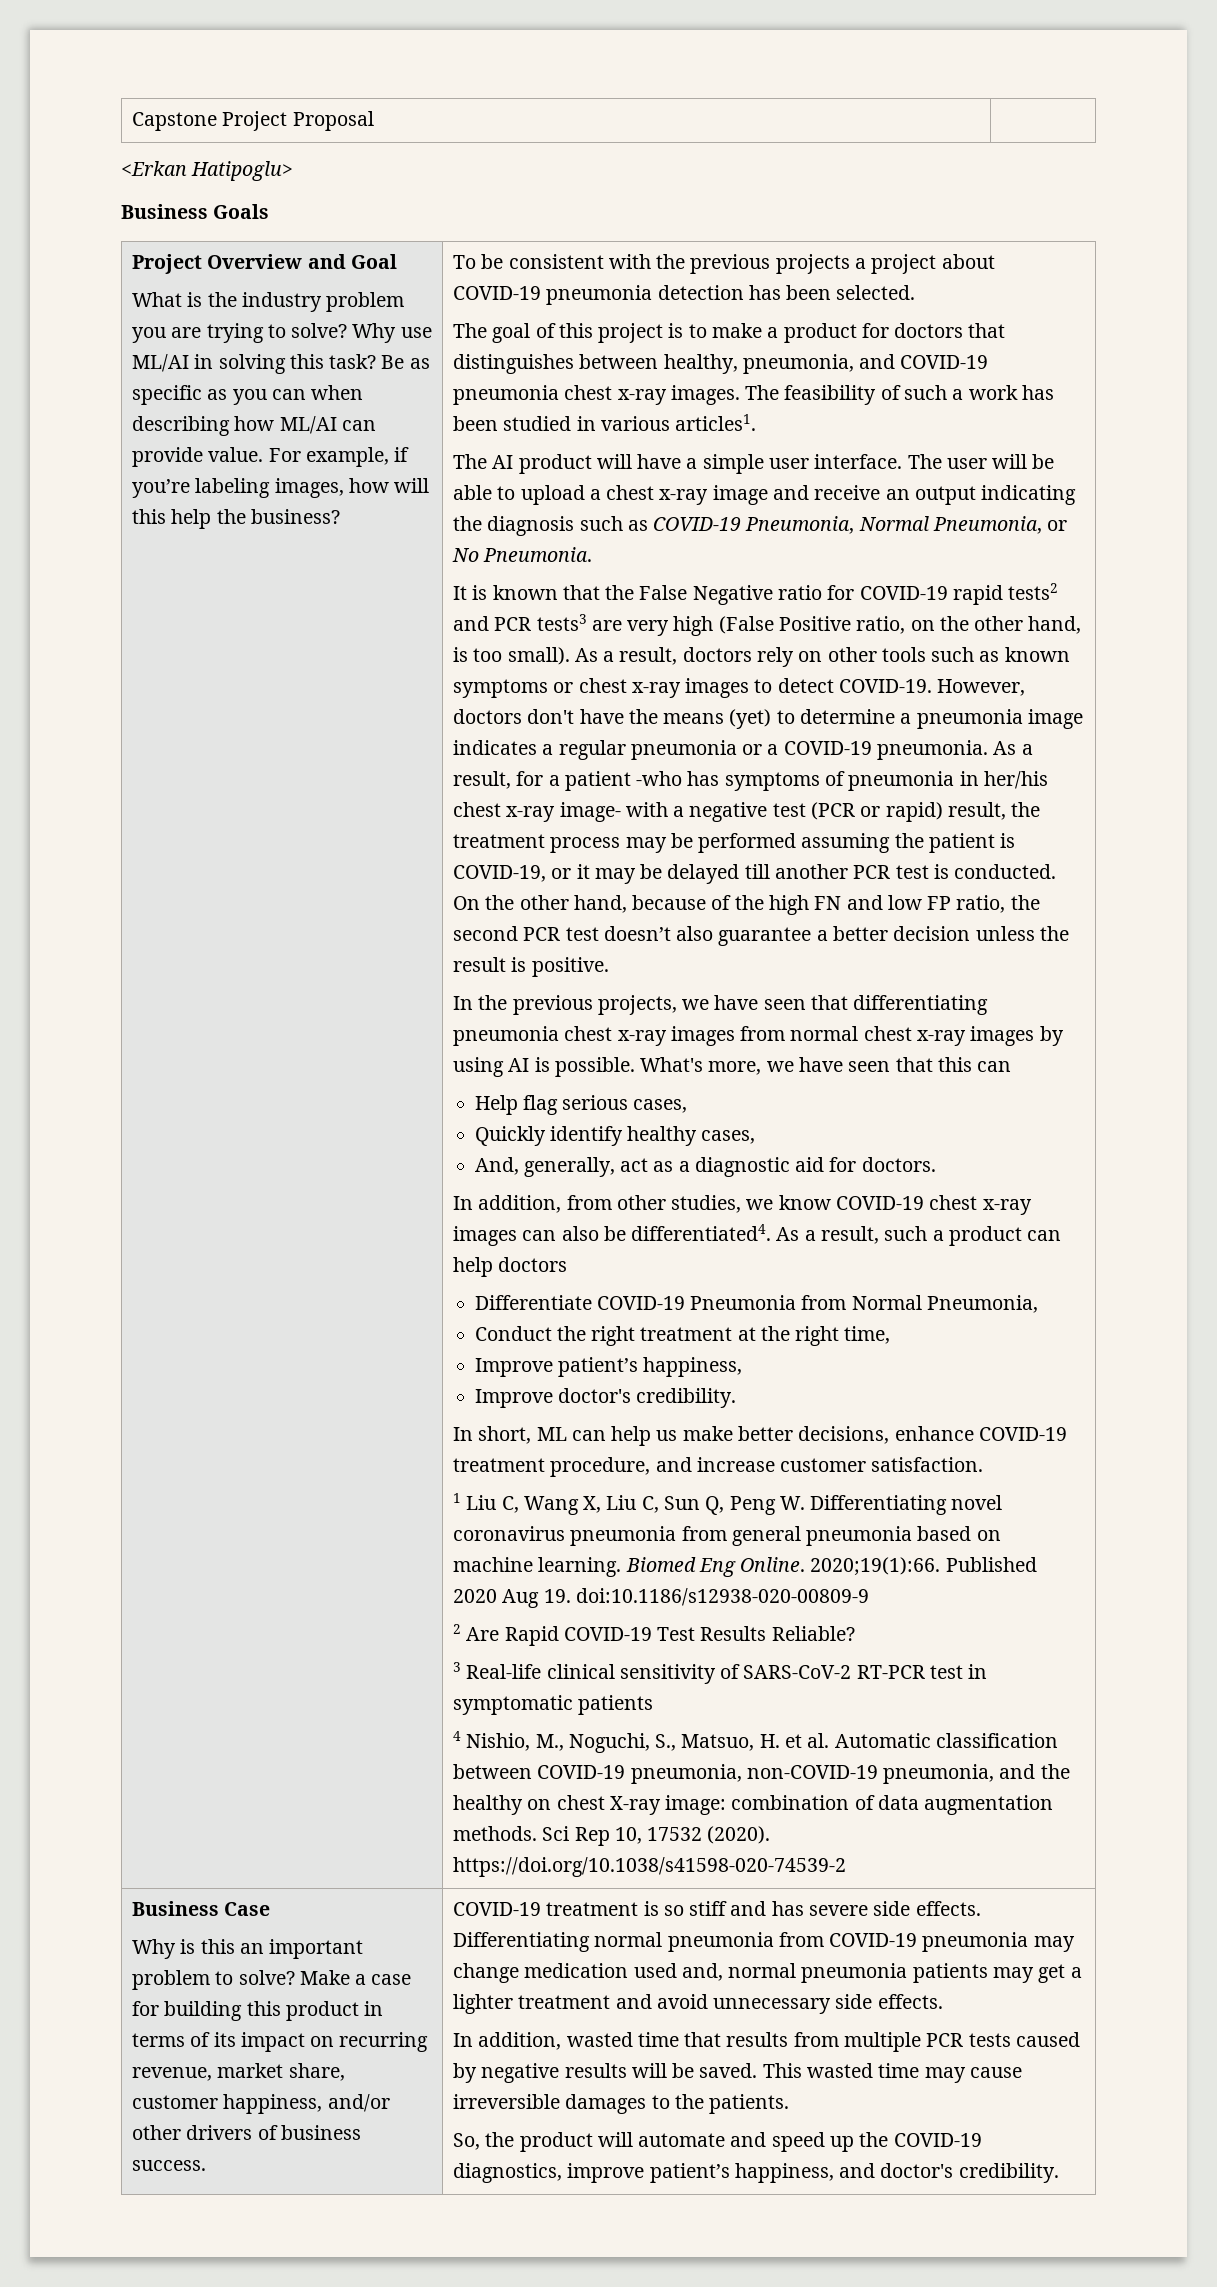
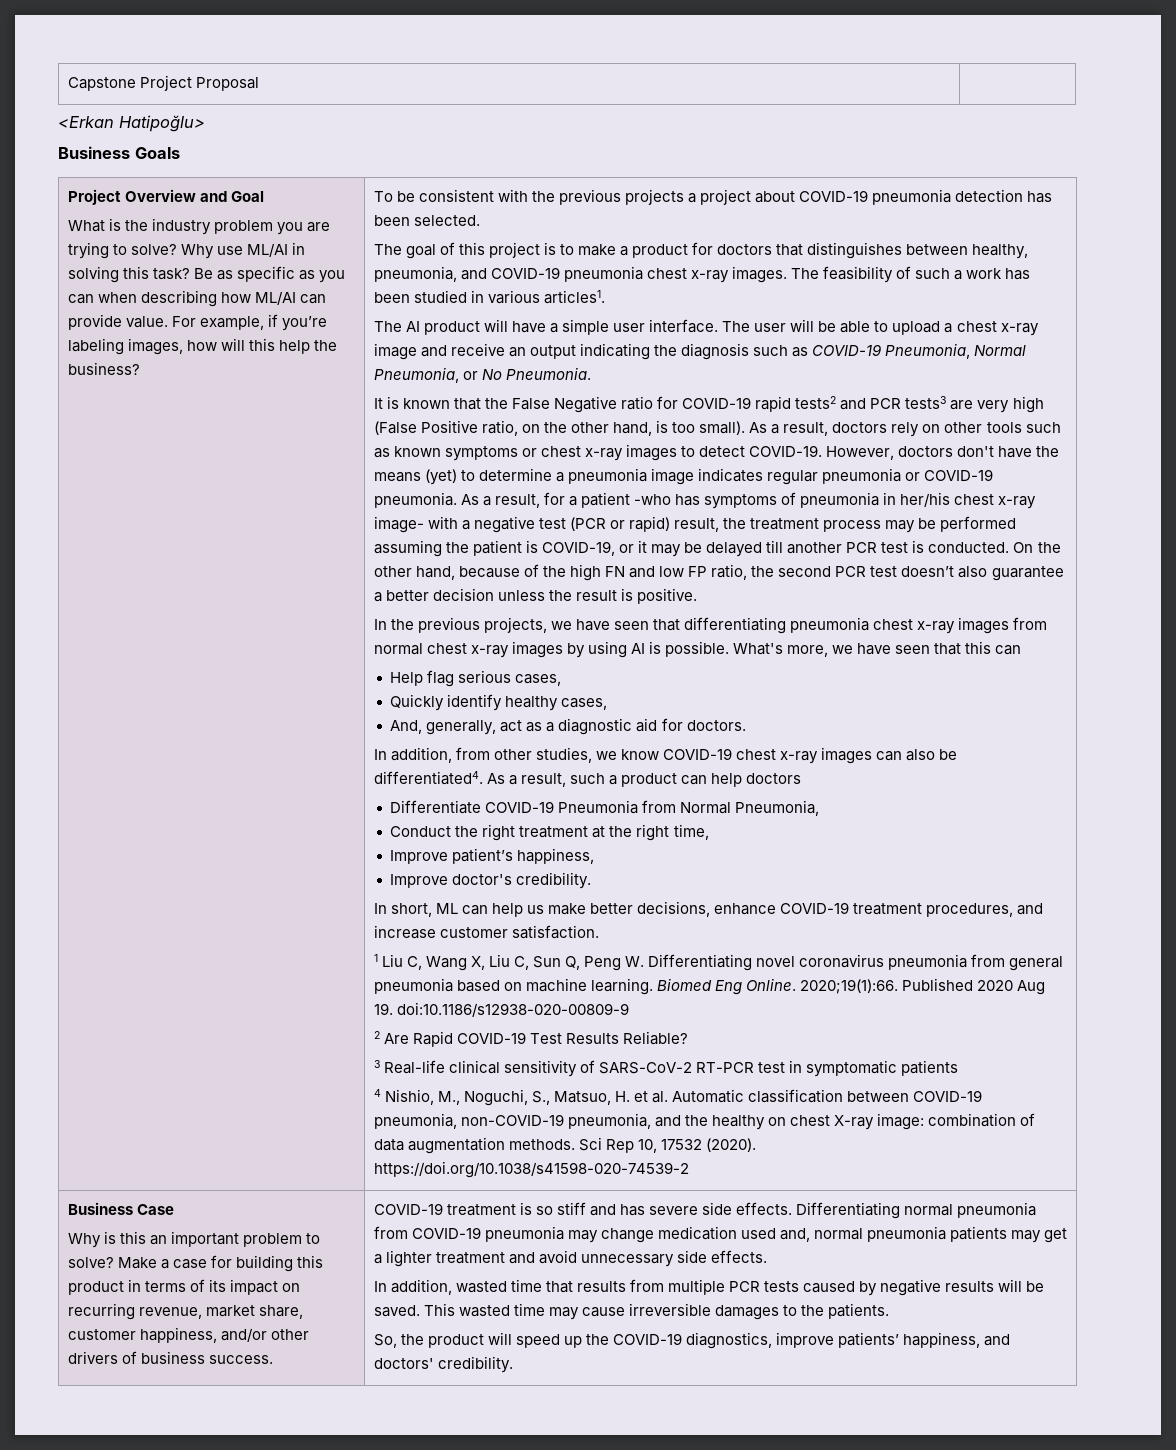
[191,161,294,181] Hatipoglu> -> [119,115,205,132] Hatipoğlu>
[542,744,554,755] a -> (764, 475) none
[767,744,779,755] a -> (921, 476) none
[550,1457,651,1477] procedure, -> [926,903,1014,917] procedures,
[638,2132,767,2147] automate and -> (512, 1338) none
[649,2163,730,2183] patient’s -> [838,1332,900,1348] patients’
[880,2163,954,2178] doctor's -> [373,1358,434,1369] doctors'

